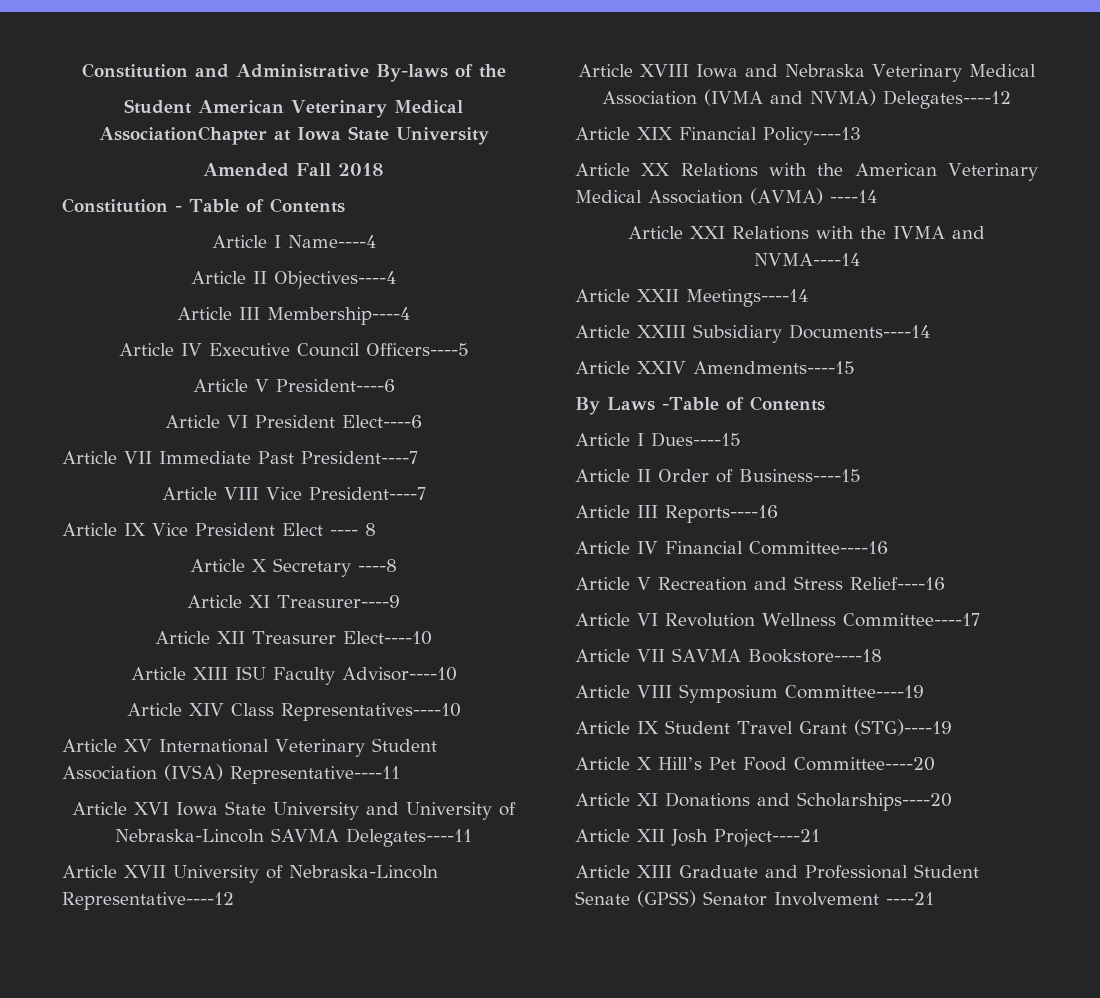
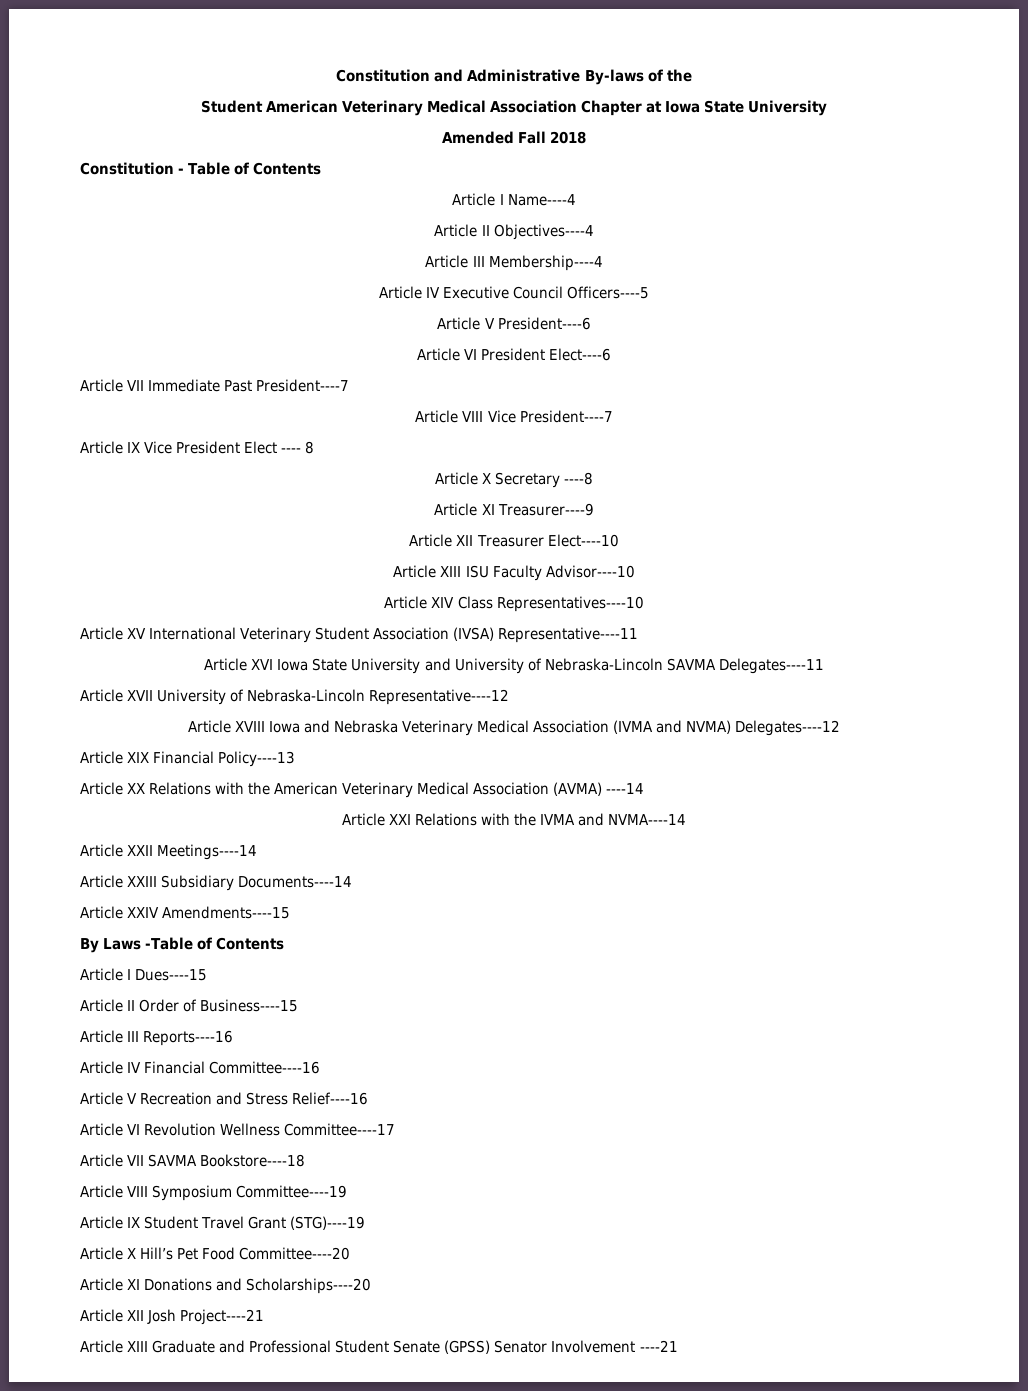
[98,126,267,145] AssociationChapter -> [489,100,643,116] Association Chapter

